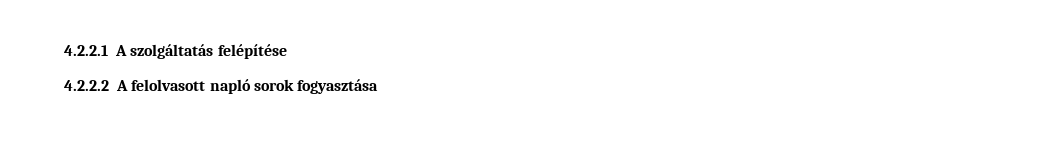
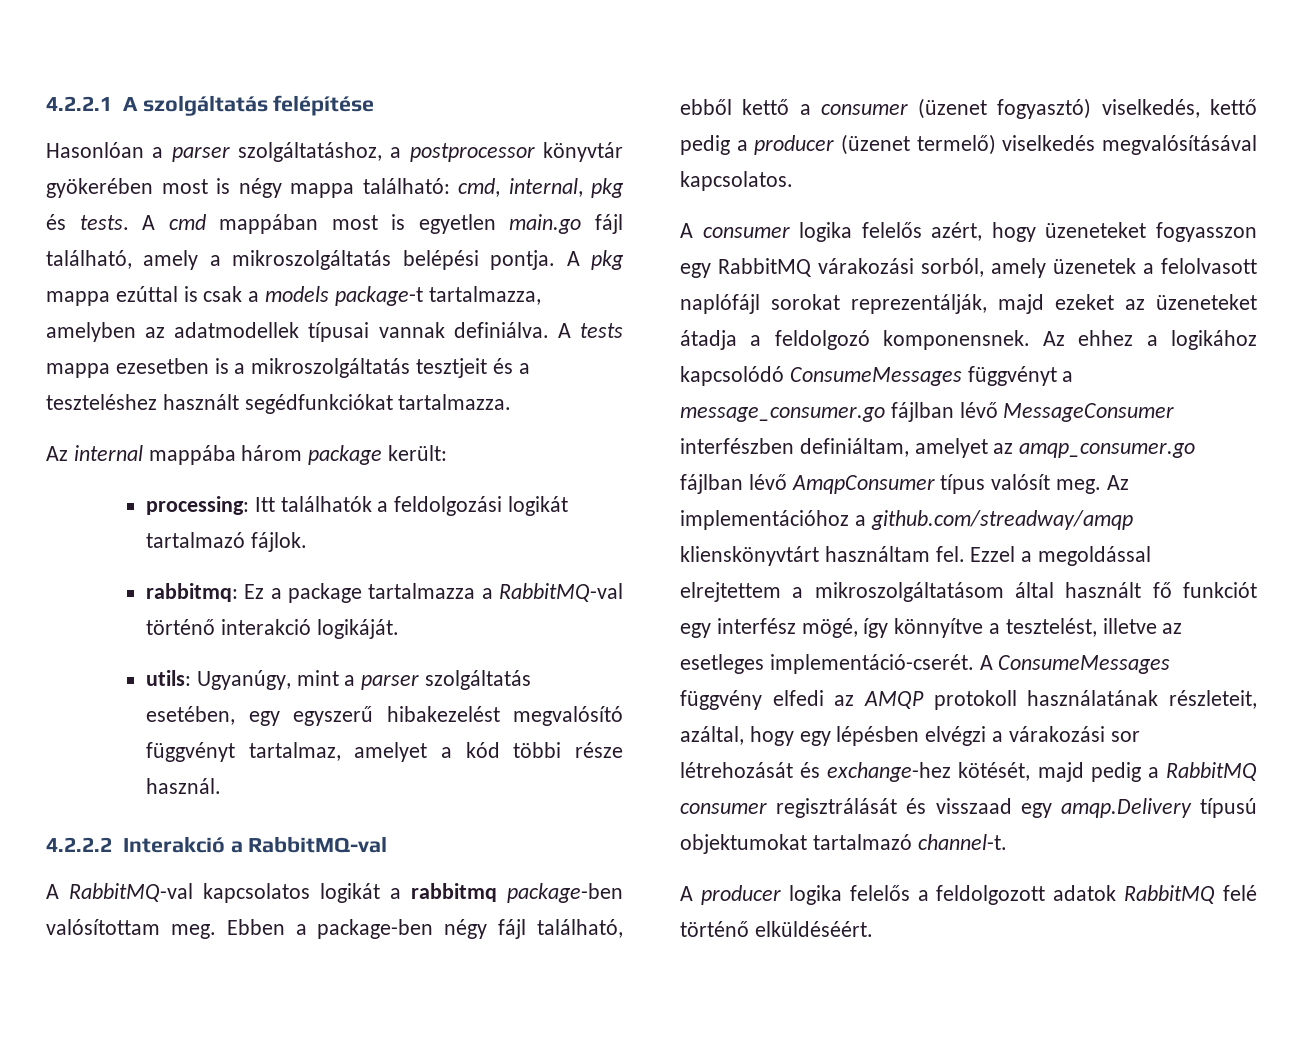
[64,79,379,94] 4.2.2.2 A felolvasott napló sorok fogyasztása -> [46,142,623,162] [46,178,624,198] [46,214,623,234] [46,250,625,270] [46,286,541,306] [46,322,623,342] [46,358,530,378] [46,394,512,414] [46,445,448,465] [146,496,569,516] [146,532,307,552] [146,583,623,603] [146,619,399,639] [146,670,532,690] [146,706,623,726] [146,742,623,762] [146,778,222,794] [46,836,388,853] [46,883,623,903] [46,919,623,939] [680,98,1257,119] [680,134,1257,155] [680,171,793,191] [680,222,1257,242] [680,258,1257,278] [680,294,1257,314] [680,330,1257,350] [680,366,1074,386] [680,402,1175,422] [680,438,1196,458] [680,474,1129,494] [680,510,1133,530] [680,546,1152,566] [680,582,1257,602] [680,618,1183,638] [680,654,1171,674] [680,690,1257,710] [680,726,1140,746] [680,762,1257,782] [680,798,1257,818] [680,834,1007,854] [680,885,1257,905] [680,921,873,937] Hasonlóan a parser szolgáltatáshoz, a postprocessor könyvtár gyökerében most is négy mappa található: cmd, internal, pkg és tests. A cmd mappában most is egyetlen main.go fájl található, amely a mikroszolgáltatás belépési pontja. A pkg mappa ezúttal is csak a models package-t tartalmazza, amelyben az adatmodellek típusai vannak definiálva. A tests mappa ezesetben is a mikroszolgáltatás tesztjeit és a teszteléshez használt segédfunkciókat tartalmazza. // Az internal mappába három package került: // processing: Itt találhatók a feldolgozási logikát tartalmazó fájlok. // rabbitmq: Ez a package tartalmazza a RabbitMQ-val történő interakció logikáját. // utils: Ugyanúgy, mint a parser szolgáltatás esetében, egy egyszerű hibakezelést megvalósító függvényt tartalmaz, amelyet a kód többi része használ. // 4.2.2.2 Interakció a RabbitMQ-val // A RabbitMQ-val kapcsolatos logikát a rabbitmq package-ben valósítottam meg. Ebben a package-ben négy fájl található, ebből kettő a consumer (üzenet fogyasztó) viselkedés, kettő pedig a producer (üzenet termelő) viselkedés megvalósításával kapcsolatos. // A consumer logika felelős azért, hogy üzeneteket fogyasszon egy RabbitMQ várakozási sorból, amely üzenetek a felolvasott naplófájl sorokat reprezentálják, majd ezeket az üzeneteket átadja a feldolgozó komponensnek. Az ehhez a logikához kapcsolódó ConsumeMessages függvényt a message_consumer.go fájlban lévő MessageConsumer interfészben definiáltam, amelyet az amqp_consumer.go fájlban lévő AmqpConsumer típus valósít meg. Az implementációhoz a github.com/streadway/amqp klienskönyvtárt használtam fel. Ezzel a megoldással elrejtettem a mikroszolgáltatásom által használt fő funkciót egy interfész mögé, így könnyítve a tesztelést, illetve az esetleges implementáció-cserét. A ConsumeMessages függvény elfedi az AMQP protokoll használatának részleteit, azáltal, hogy egy lépésben elvégzi a várakozási sor létrehozását és exchange-hez kötését, majd pedig a RabbitMQ consumer regisztrálását és visszaad egy amqp.Delivery típusú objektumokat tartalmazó channel-t. // A producer logika felelős a feldolgozott adatok RabbitMQ felé történő elküldéséért.

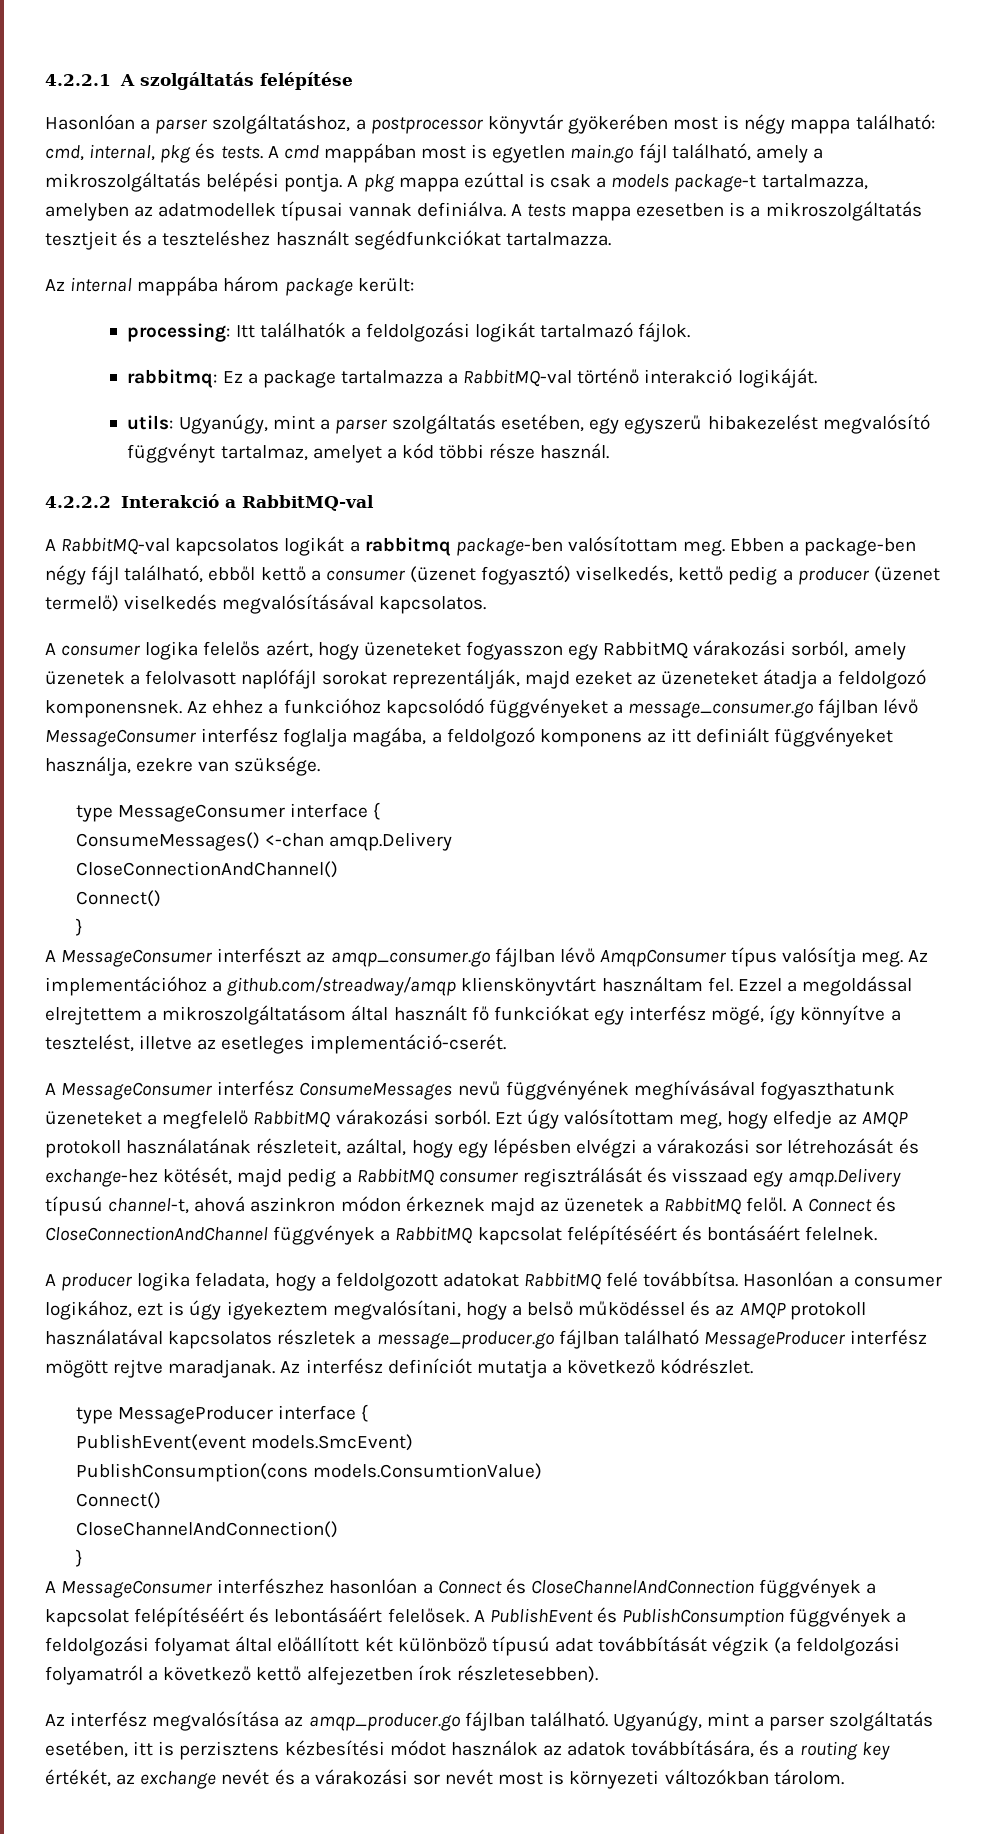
[1171,330,1257,350] [680,366,1057,386] logikához kapcsolódó ConsumeMessages függvényt -> [283,698,608,718] funkcióhoz kapcsolódó függvényeket
[680,438,988,458] interfészben definiáltam, amelyet -> [201,727,894,747] [45,756,321,776] [75,802,381,822] [75,832,452,851] [75,861,338,878] [75,890,161,907] [75,918,83,936] [45,947,302,967] interfész foglalja magába, a feldolgozó komponens az itt definiált függvényeket használja, ezekre van szüksége. // type MessageConsumer interface { // ConsumeMessages() <-chan amqp.Delivery // CloseConnectionAndChannel() // Connect() // } // A MessageConsumer interfészt
[991,474,1051,490] valósít -> [782,947,857,967] valósítja
[1183,582,1257,598] funkciót -> [493,1005,589,1021] funkciókat
[979,655,1171,674] [680,690,824,710] A ConsumeMessages függvény elfedi -> [45,1080,895,1100] [45,1109,833,1129] // A MessageConsumer interfész ConsumeMessages nevű függvényének meghívásával fogyaszthatunk üzeneteket a megfelelő RabbitMQ várakozási sorból. Ezt úgy valósítottam meg, hogy elfedje
[680,834,1007,854] objektumokat tartalmazó channel-t. -> [108,1196,896,1216] [45,1225,878,1245] channel-t, ahová aszinkron módon érkeznek majd az üzenetek a RabbitMQ felől. A Connect és CloseConnectionAndChannel függvények a RabbitMQ kapcsolat felépítéséért és bontásáért felelnek.
[849,885,910,901] felelős -> [195,1272,316,1291] feladata, hogy
[1053,885,1117,901] adatok -> [442,1273,519,1287] adatokat
[680,921,873,937] történő elküldéséért. -> [643,1271,942,1287] [45,1300,866,1320] [45,1329,928,1349] [45,1358,754,1378] [75,1404,369,1424] [75,1434,413,1451] [75,1463,542,1482] [75,1492,161,1509] [75,1521,338,1538] [75,1549,83,1567] [45,1578,877,1598] [45,1607,907,1627] [45,1636,901,1656] [45,1665,598,1685] [45,1711,934,1731] [45,1740,890,1760] [45,1769,844,1789] továbbítsa. Hasonlóan a consumer logikához, ezt is úgy igyekeztem megvalósítani, hogy a belső működéssel és az AMQP protokoll használatával kapcsolatos részletek a message_producer.go fájlban található MessageProducer interfész mögött rejtve maradjanak. Az interfész definíciót mutatja a következő kódrészlet. // type MessageProducer interface { // PublishEvent(event models.SmcEvent) // PublishConsumption(cons models.ConsumtionValue) // Connect() // CloseChannelAndConnection() // } // A MessageConsumer interfészhez hasonlóan a Connect és CloseChannelAndConnection függvények a kapcsolat felépítéséért és lebontásáért felelősek. A PublishEvent és PublishConsumption függvények a feldolgozási folyamat által előállított két különböző típusú adat továbbítását végzik (a feldolgozási folyamatról a következő kettő alfejezetben írok részletesebben). // Az interfész megvalósítása az amqp_producer.go fájlban található. Ugyanúgy, mint a parser szolgáltatás esetében, itt is perzisztens kézbesítési módot használok az adatok továbbítására, és a routing key értékét, az exchange nevét és a várakozási sor nevét most is környezeti változókban tárolom.

